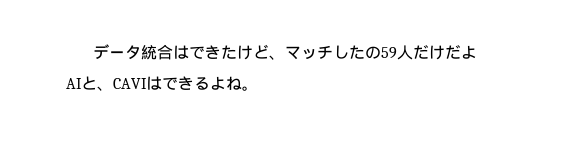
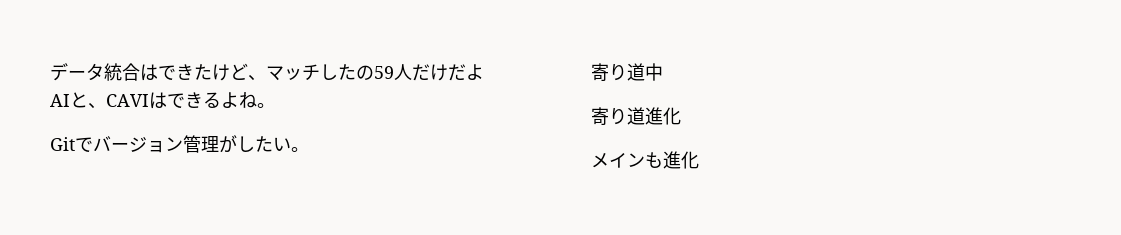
(258, 88) none -> [50,135,309,153] [591,63,663,82] [591,107,681,126] [591,151,699,169] // Gitでバージョン管理がしたい。 // 寄り道中 // 寄り道進化 // メインも進化

